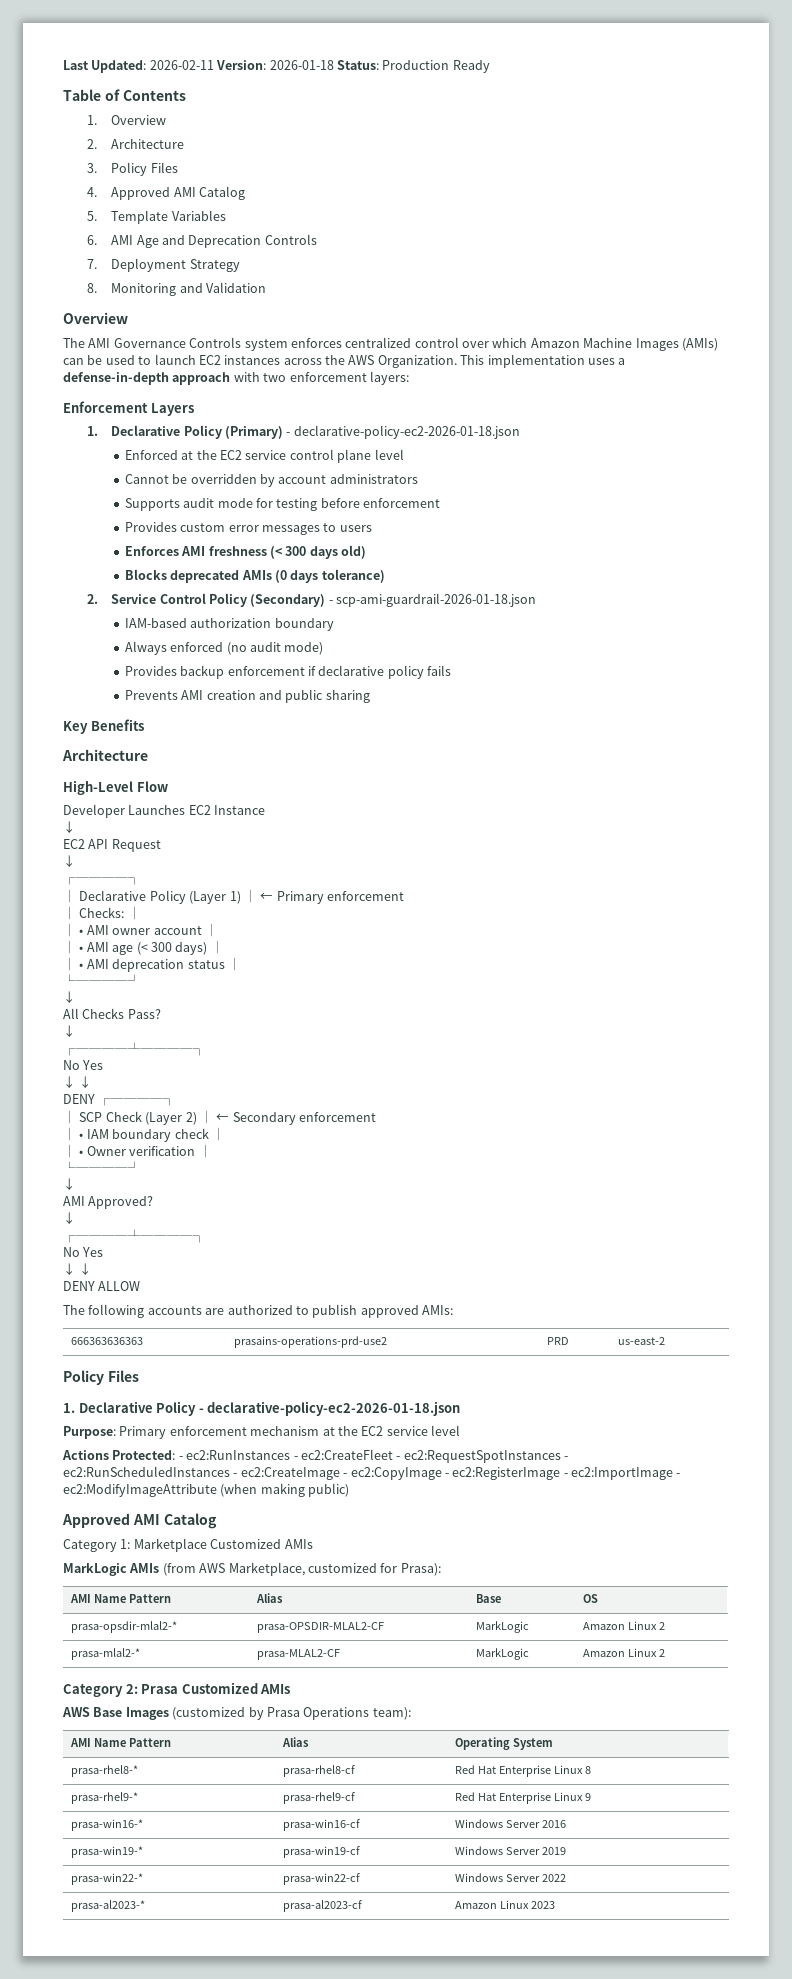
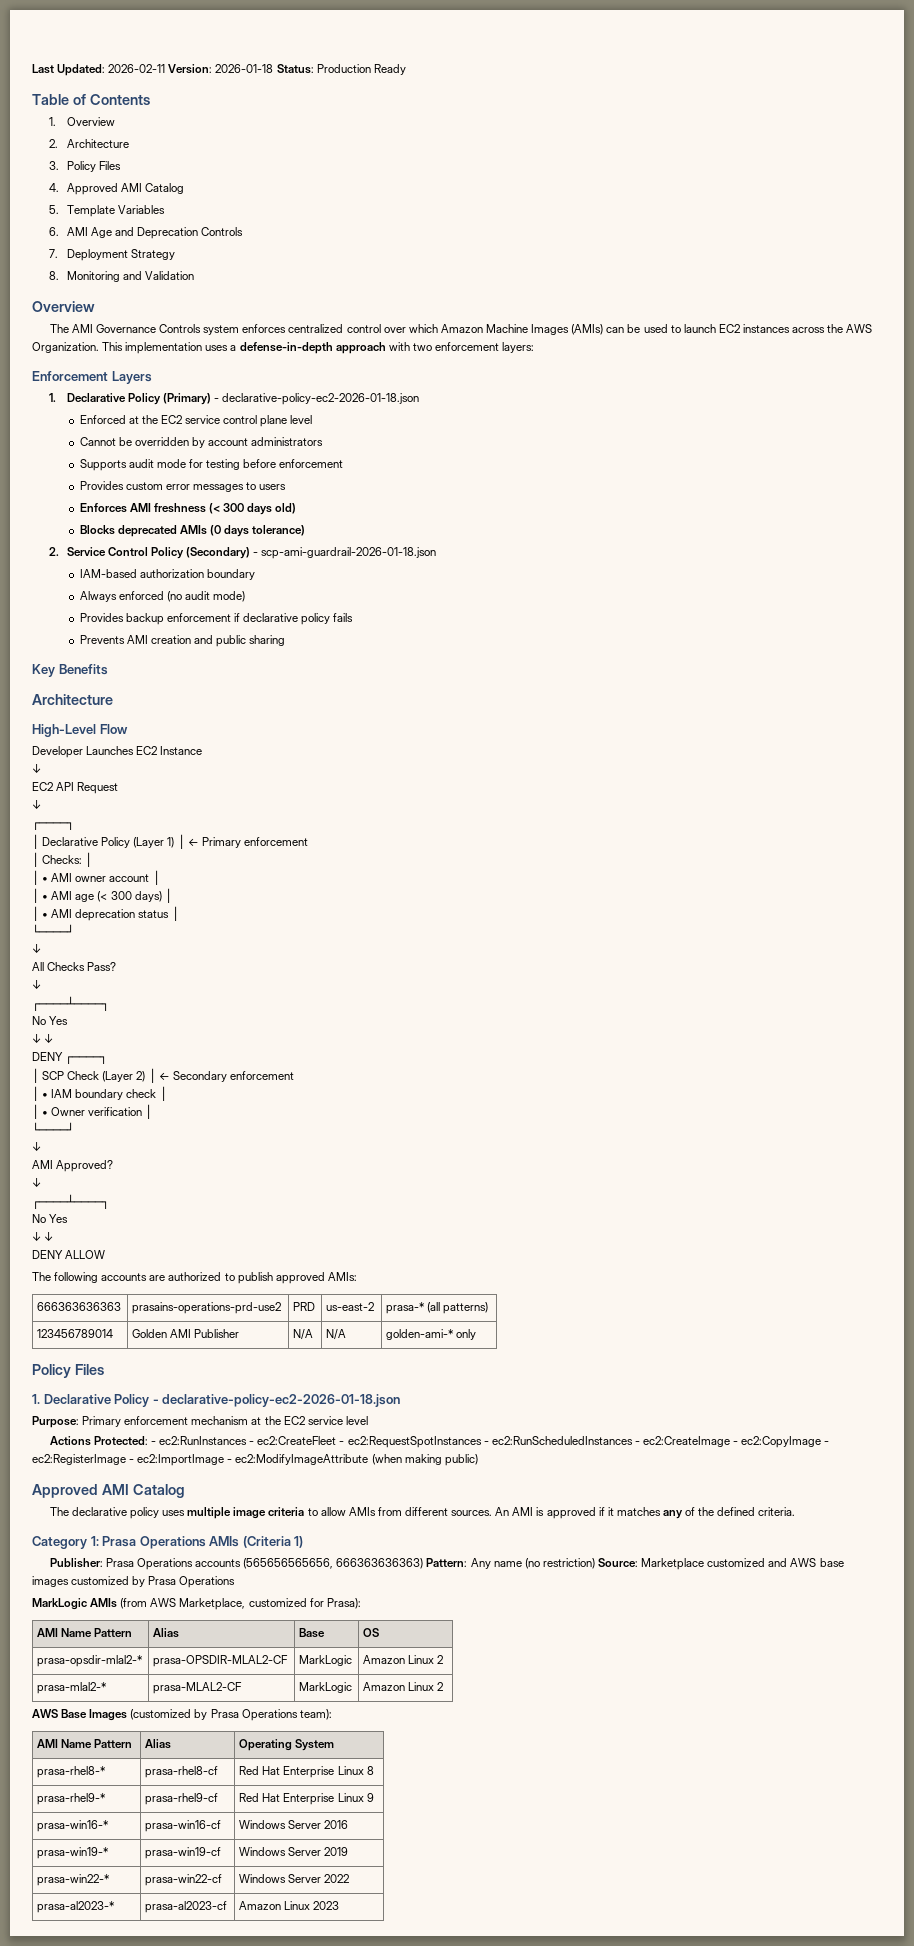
(665, 1341) none -> [386,1302,489,1314] [37,1329,114,1338] [132,1329,240,1338] [293,1329,314,1340] [326,1329,347,1340] [386,1329,477,1340] | prasa-* (all patterns) // 123456789014 | Golden AMI Publisher | N/A | N/A | golden-ami-* only
[63,1538,313,1552] Category 1: Marketplace Customized AMIs -> [49,1507,796,1519] [32,1536,304,1549] [49,1558,844,1570] [32,1576,236,1588] The declarative policy uses multiple image criteria to allow AMIs from different sources. An AMI is approved if it matches any of the defined criteria. // Category 1: Prasa Operations AMIs (Criteria 1) // Publisher: Prasa Operations accounts (565656565656, 666363636363) Pattern: Any name (no restriction) Source: Marketplace customized and AWS base images customized by Prasa Operations
[63,1682,291,1697] // Category 2: Prasa Customized AMIs -> (444, 1686) none

